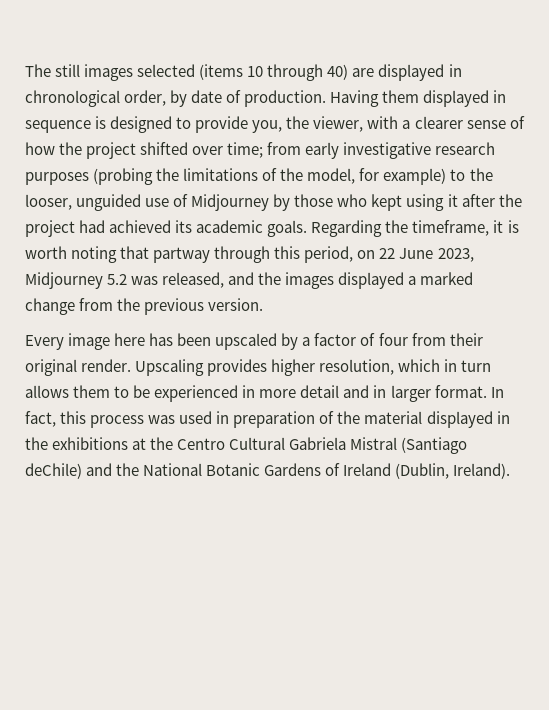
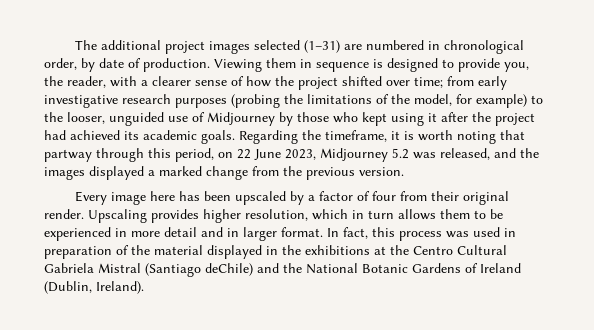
[55,64,445,81] still images selected (items 10 through 40) are displayed -> [100,40,424,54] additional project images selected (1–31) are numbered
[330,90,490,107] Having them displayed -> [214,58,296,72] Viewing them
[313,116,364,132] viewer, -> [67,76,106,88] reader,

